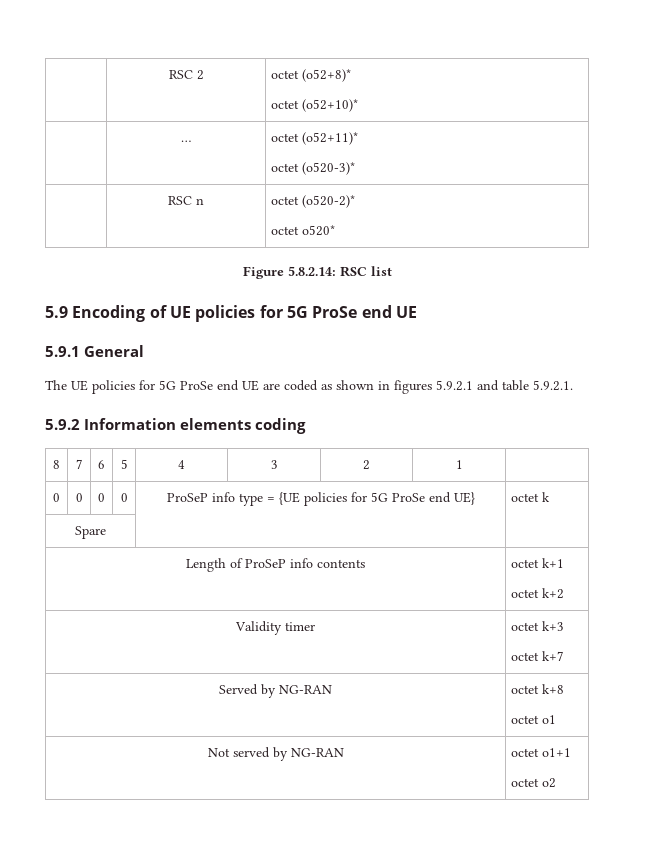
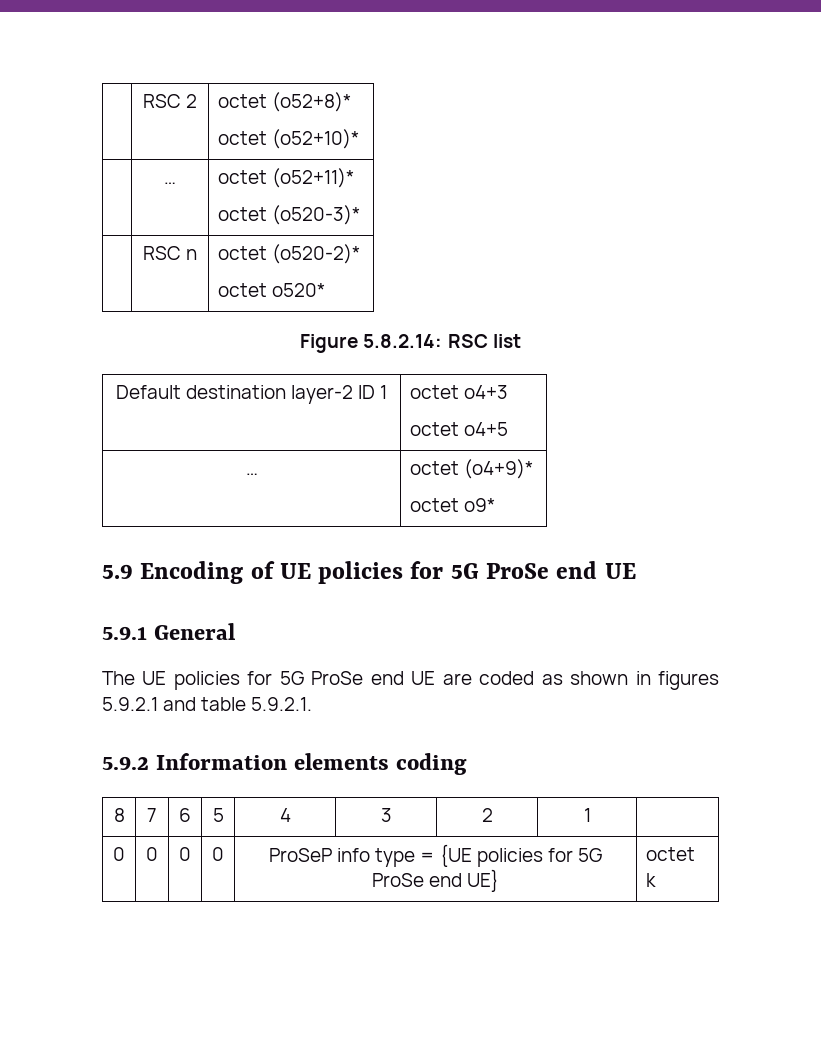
(392, 271) none -> [115,385,388,404] [410,385,509,399] [410,422,509,436] [245,473,258,475] [410,459,534,479] [410,498,496,512] // Default destination layer-2 ID 1 | octet o4+3 // octet o4+5 // … | octet (o4+9)* // octet o9*
[75,526,106,539] [186,558,366,572] [511,558,565,568] [511,588,565,599] [235,621,315,635] [511,621,565,631] [511,651,565,661] [219,684,332,698] [511,684,565,694] [511,715,557,724] [207,747,344,761] [511,748,572,757] [511,778,557,788] // Spare | | // Length of ProSeP info contents | octet k+1 // octet k+2 // Validity timer | octet k+3 // octet k+7 // Served by NG-RAN | octet k+8 // octet o1 // Not served by NG-RAN | octet o1+1 // octet o2 -> (657, 880) none

